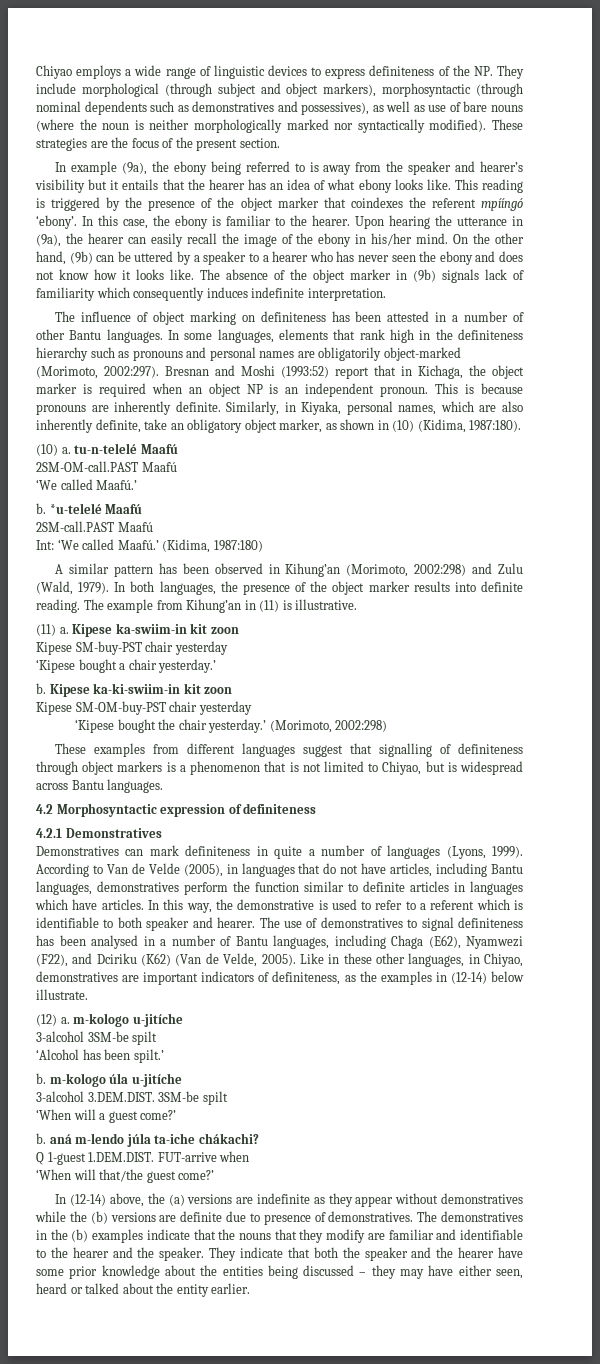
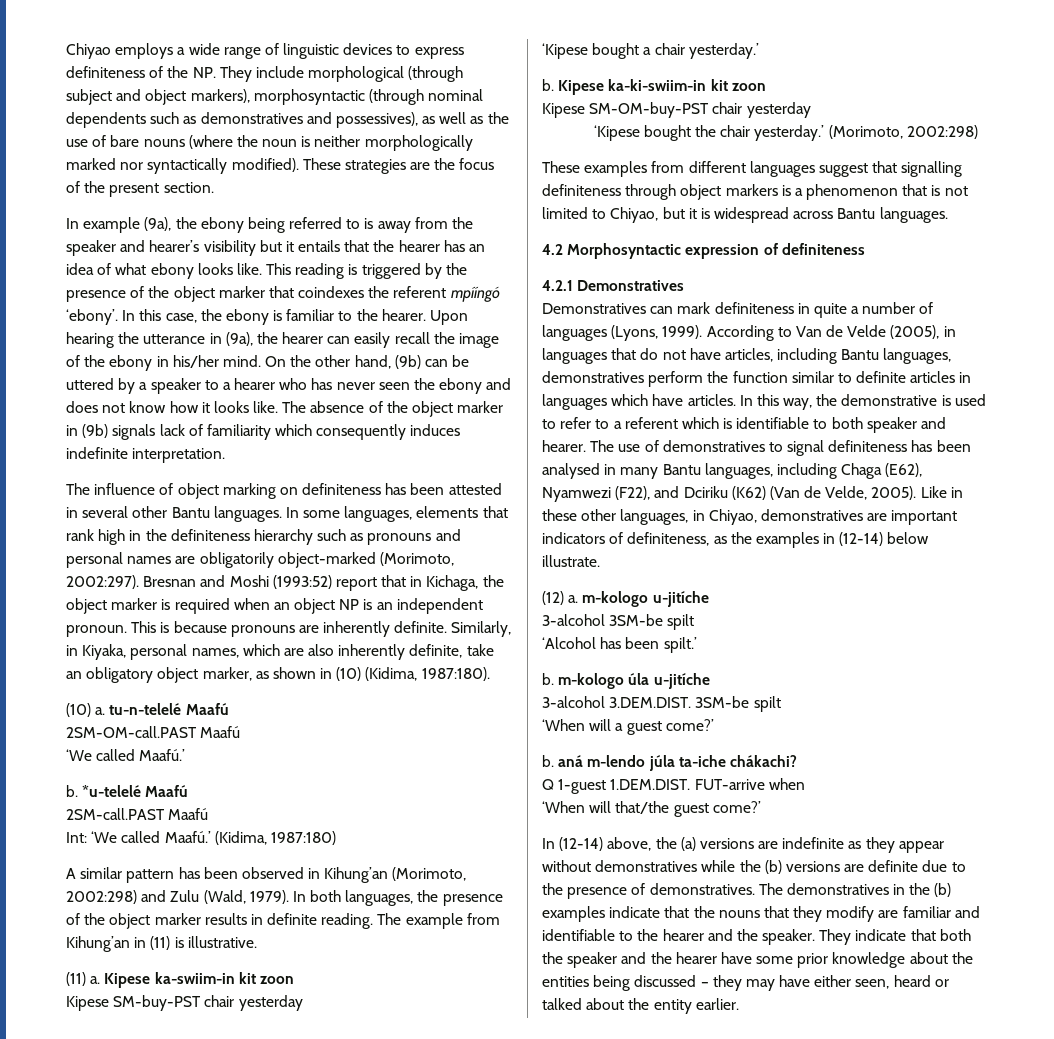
(425, 108) none -> [487,112,509,124] the
[452,311,525,322] a number of -> [82,506,129,518] several
[454,582,476,592] into -> [250,914,263,925] in
[440,744,452,754] of -> (963, 169) none
(445, 766) none -> [688,208,697,219] it
[160,935,231,946] a number of -> [620,467,659,479] many
(260, 1217) none -> [542,883,563,895] the

